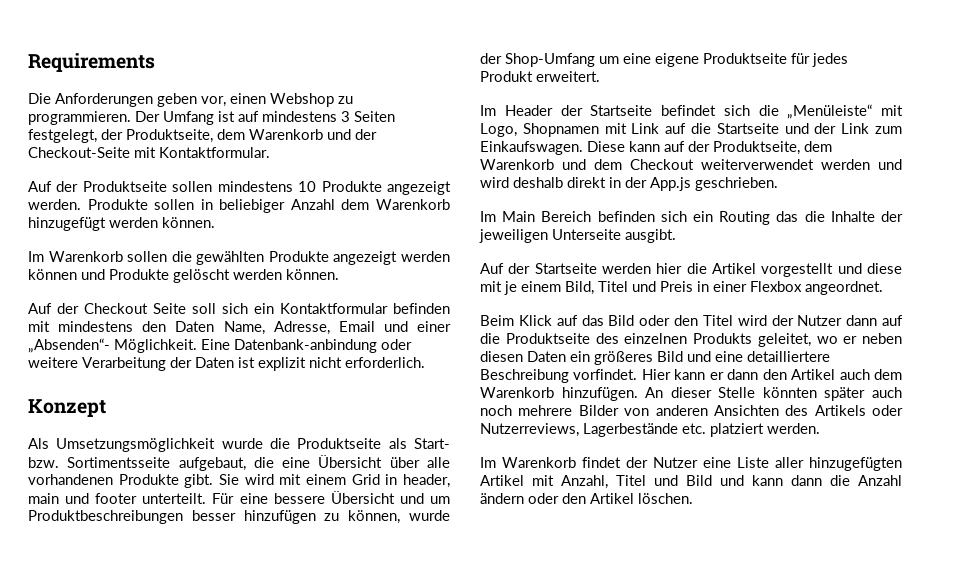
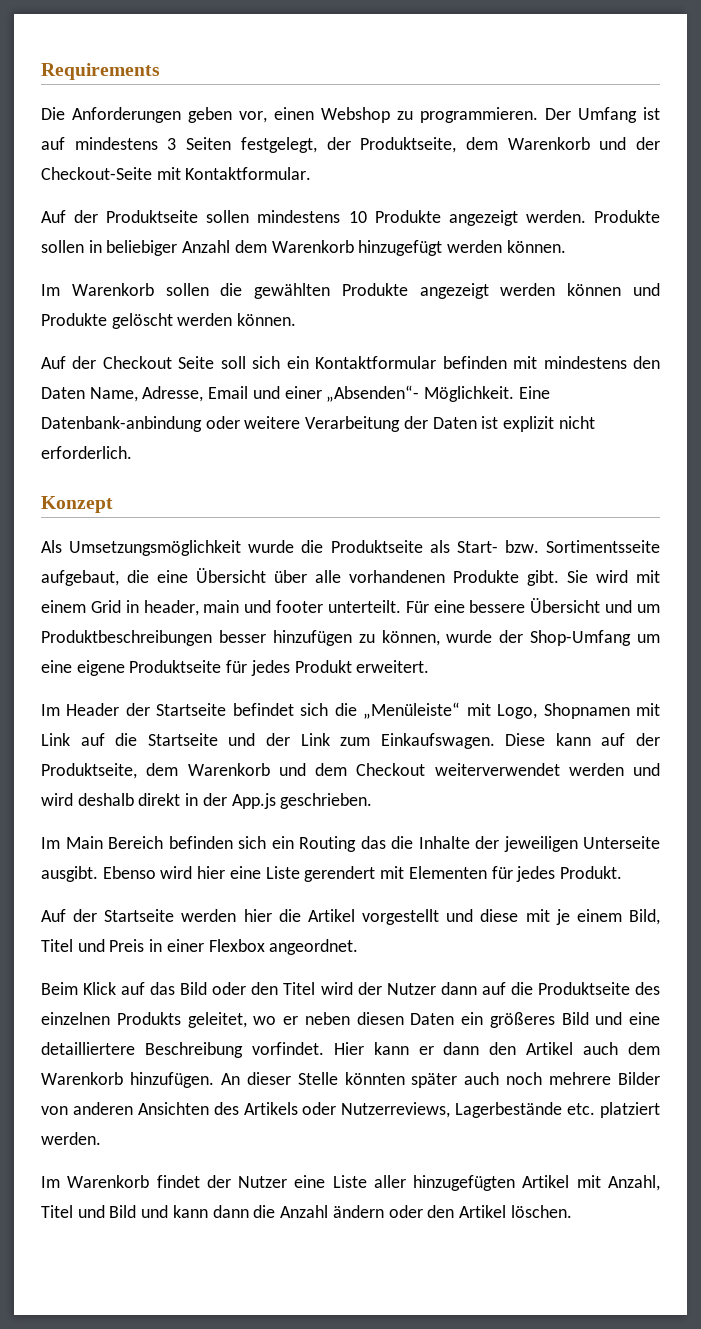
(676, 236) none -> [102,866,622,882] Ebenso wird hier eine Liste gerendert mit Elementen für jedes Produkt.

